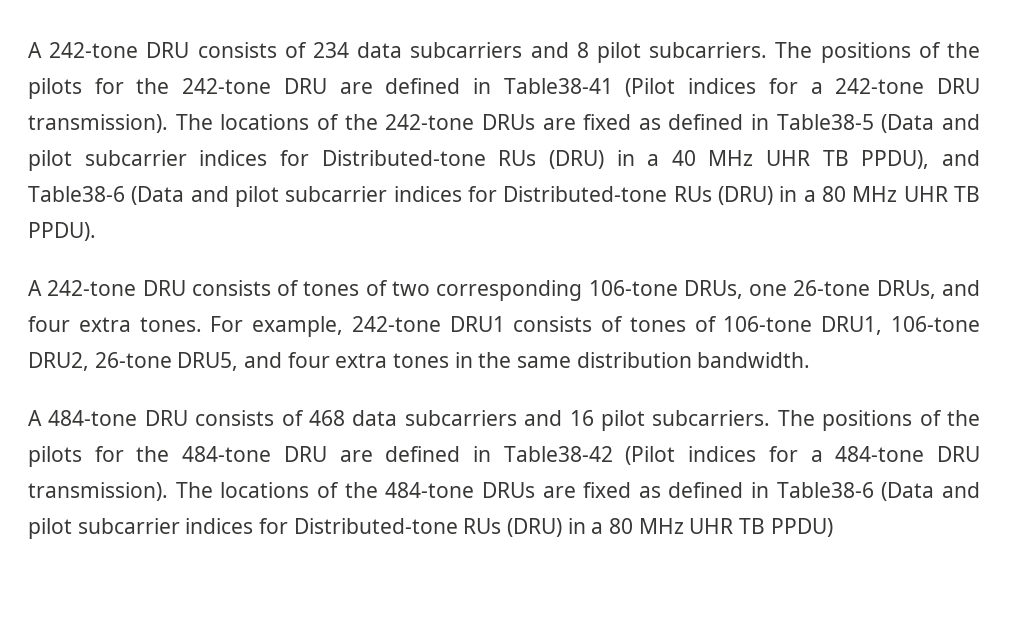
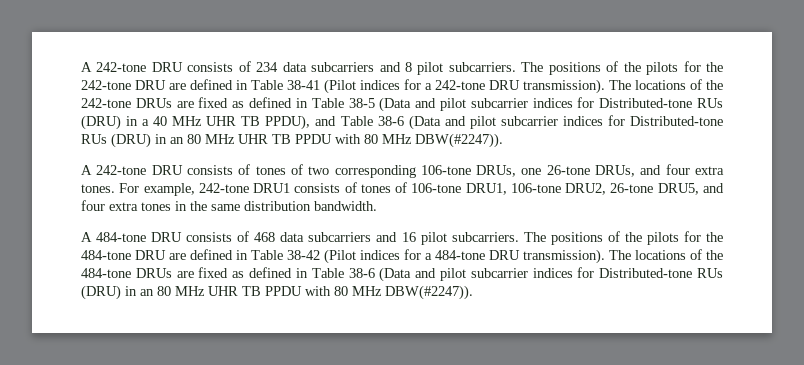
[503,78,613,94] Table38-41 -> [251,80,320,90] Table 38-41
[776,114,874,130] Table38-5 -> [311,98,375,108] Table 38-5
[28,186,125,202] Table38-6 -> [340,116,404,126] Table 38-6
[803,186,981,202] [28,222,96,241] a 80 MHz UHR TB PPDU). -> [170,133,503,148] an 80 MHz UHR TB PPDU with 80 MHz DBW(#2247)).
[503,446,613,462] Table38-42 -> [251,250,320,260] Table 38-42
[776,482,874,498] Table38-6 -> [311,268,375,278] Table 38-6
[591,518,833,537] a 80 MHz UHR TB PPDU) -> [140,285,473,300] an 80 MHz UHR TB PPDU with 80 MHz DBW(#2247)).

